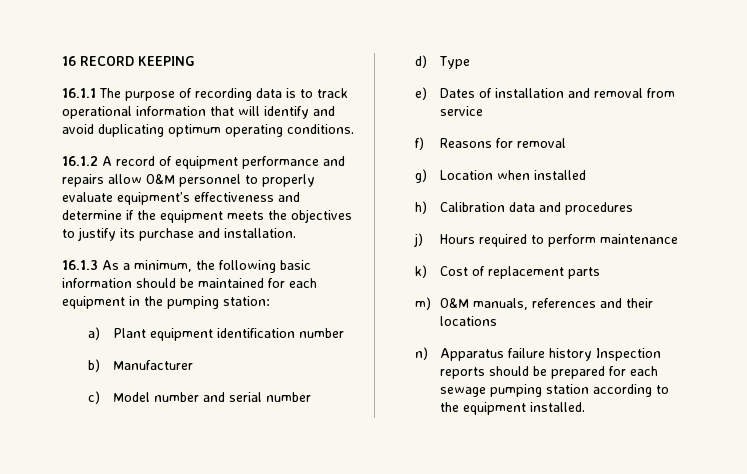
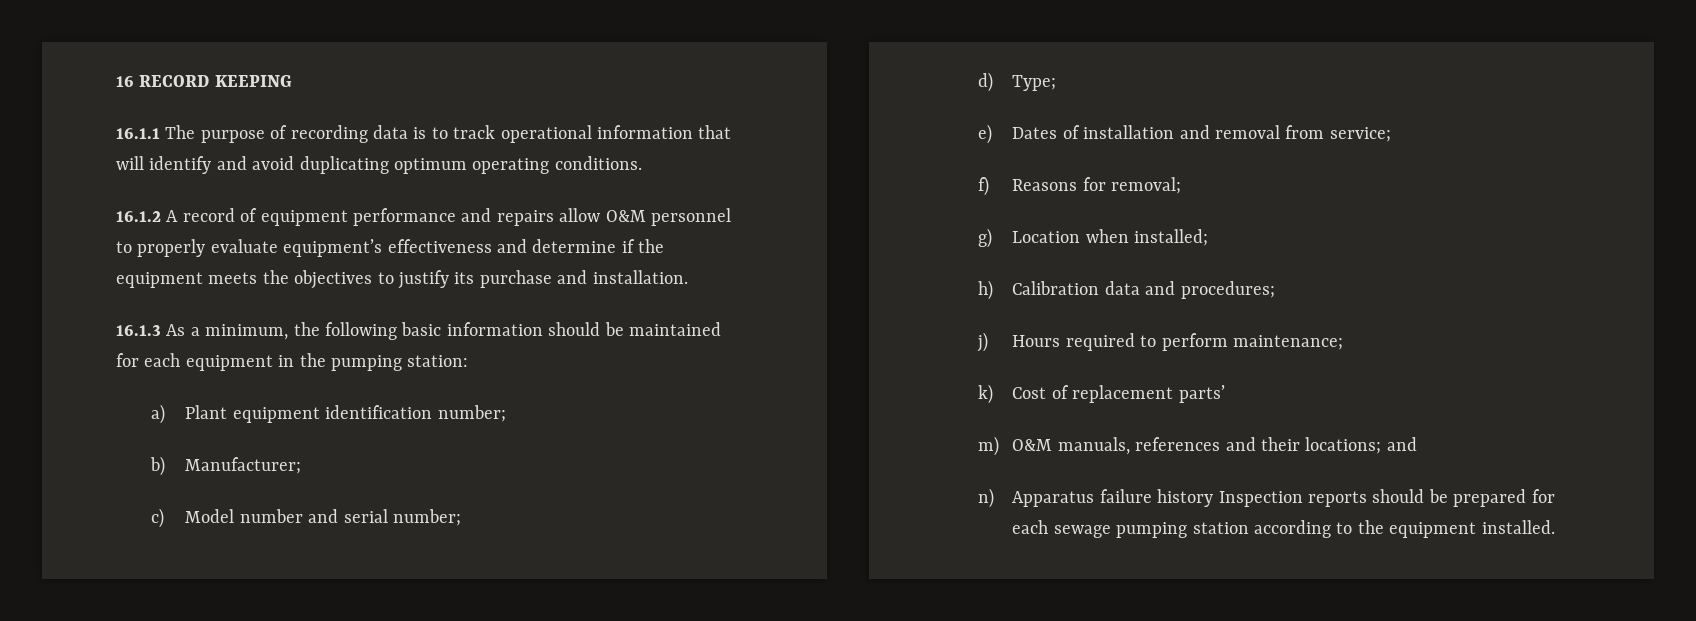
[299,328,345,338] number -> [437,405,506,422] number;
[113,360,194,370] Manufacturer -> [185,457,302,474] Manufacturer;
[266,392,312,402] number -> [393,509,462,526] number;
[439,56,471,69] Type -> [1012,75,1057,91] Type;
[440,106,484,116] service -> [1329,127,1391,142] service;
[517,138,567,148] removal -> [1111,177,1182,194] removal;
[534,170,587,180] installed -> [1134,229,1209,246] installed;
[565,202,634,215] procedures -> [1180,281,1275,299] procedures;
[600,234,679,244] maintenance -> [1233,335,1344,350] maintenance;
[568,267,601,279] parts -> [1178,385,1225,403] parts’
[440,316,498,326] locations -> [1305,437,1417,454] locations; and

